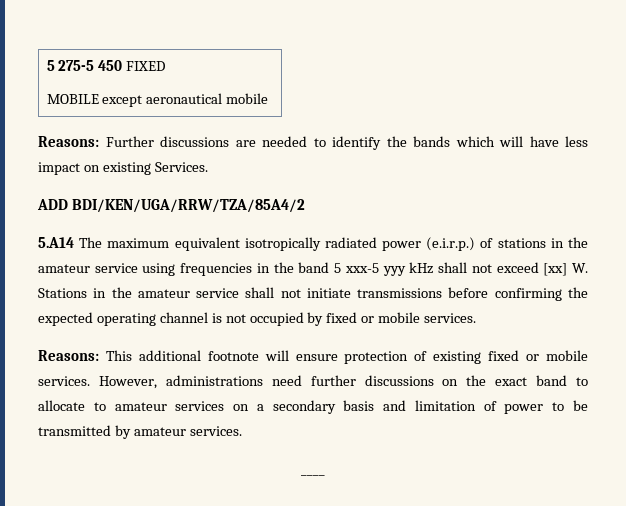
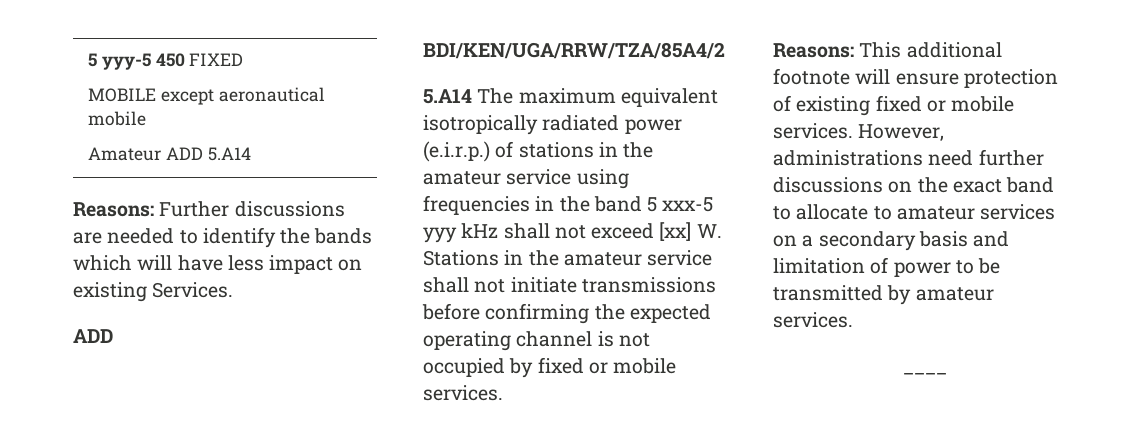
[46,60,95,71] 5 275-5 -> [88,53,151,70] 5 yyy-5
(269, 98) none -> [88,147,251,161] // Amateur ADD 5.A14

